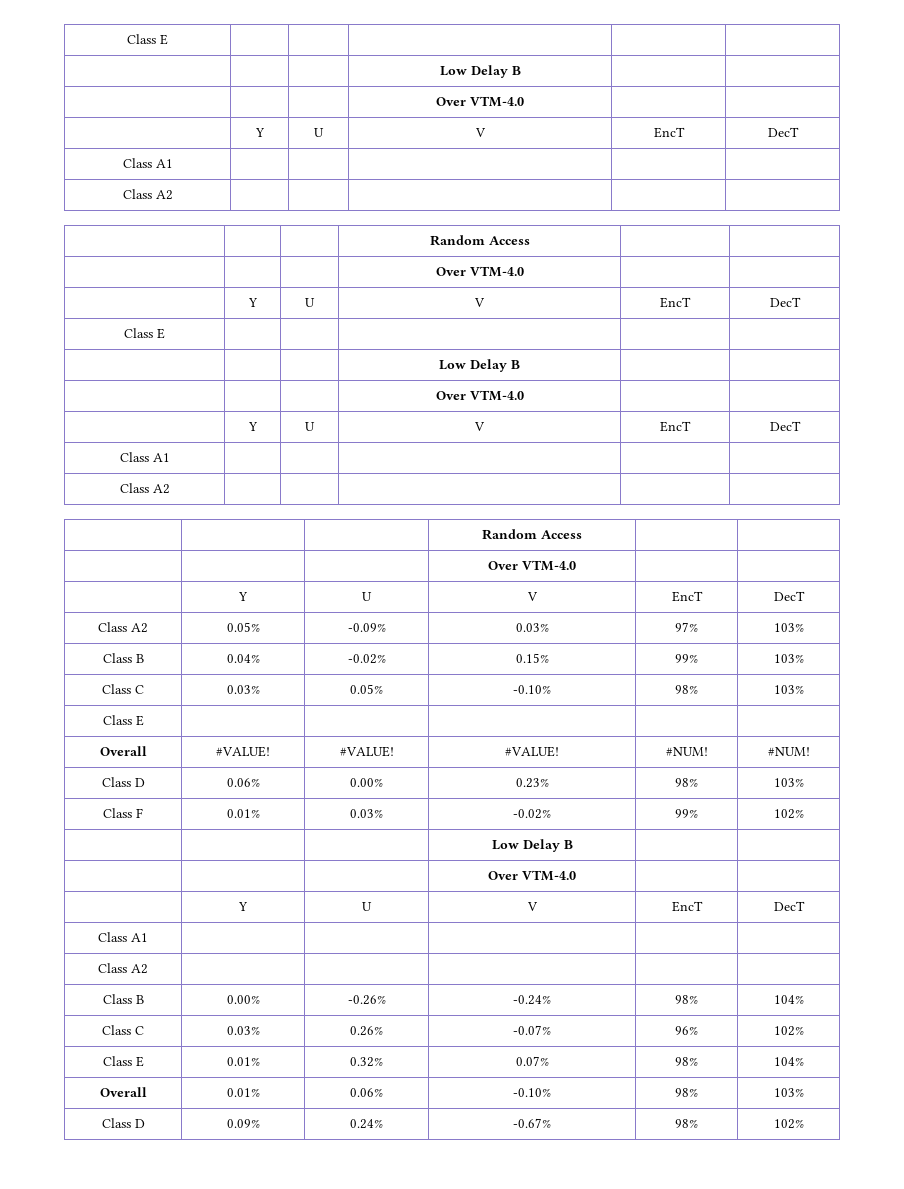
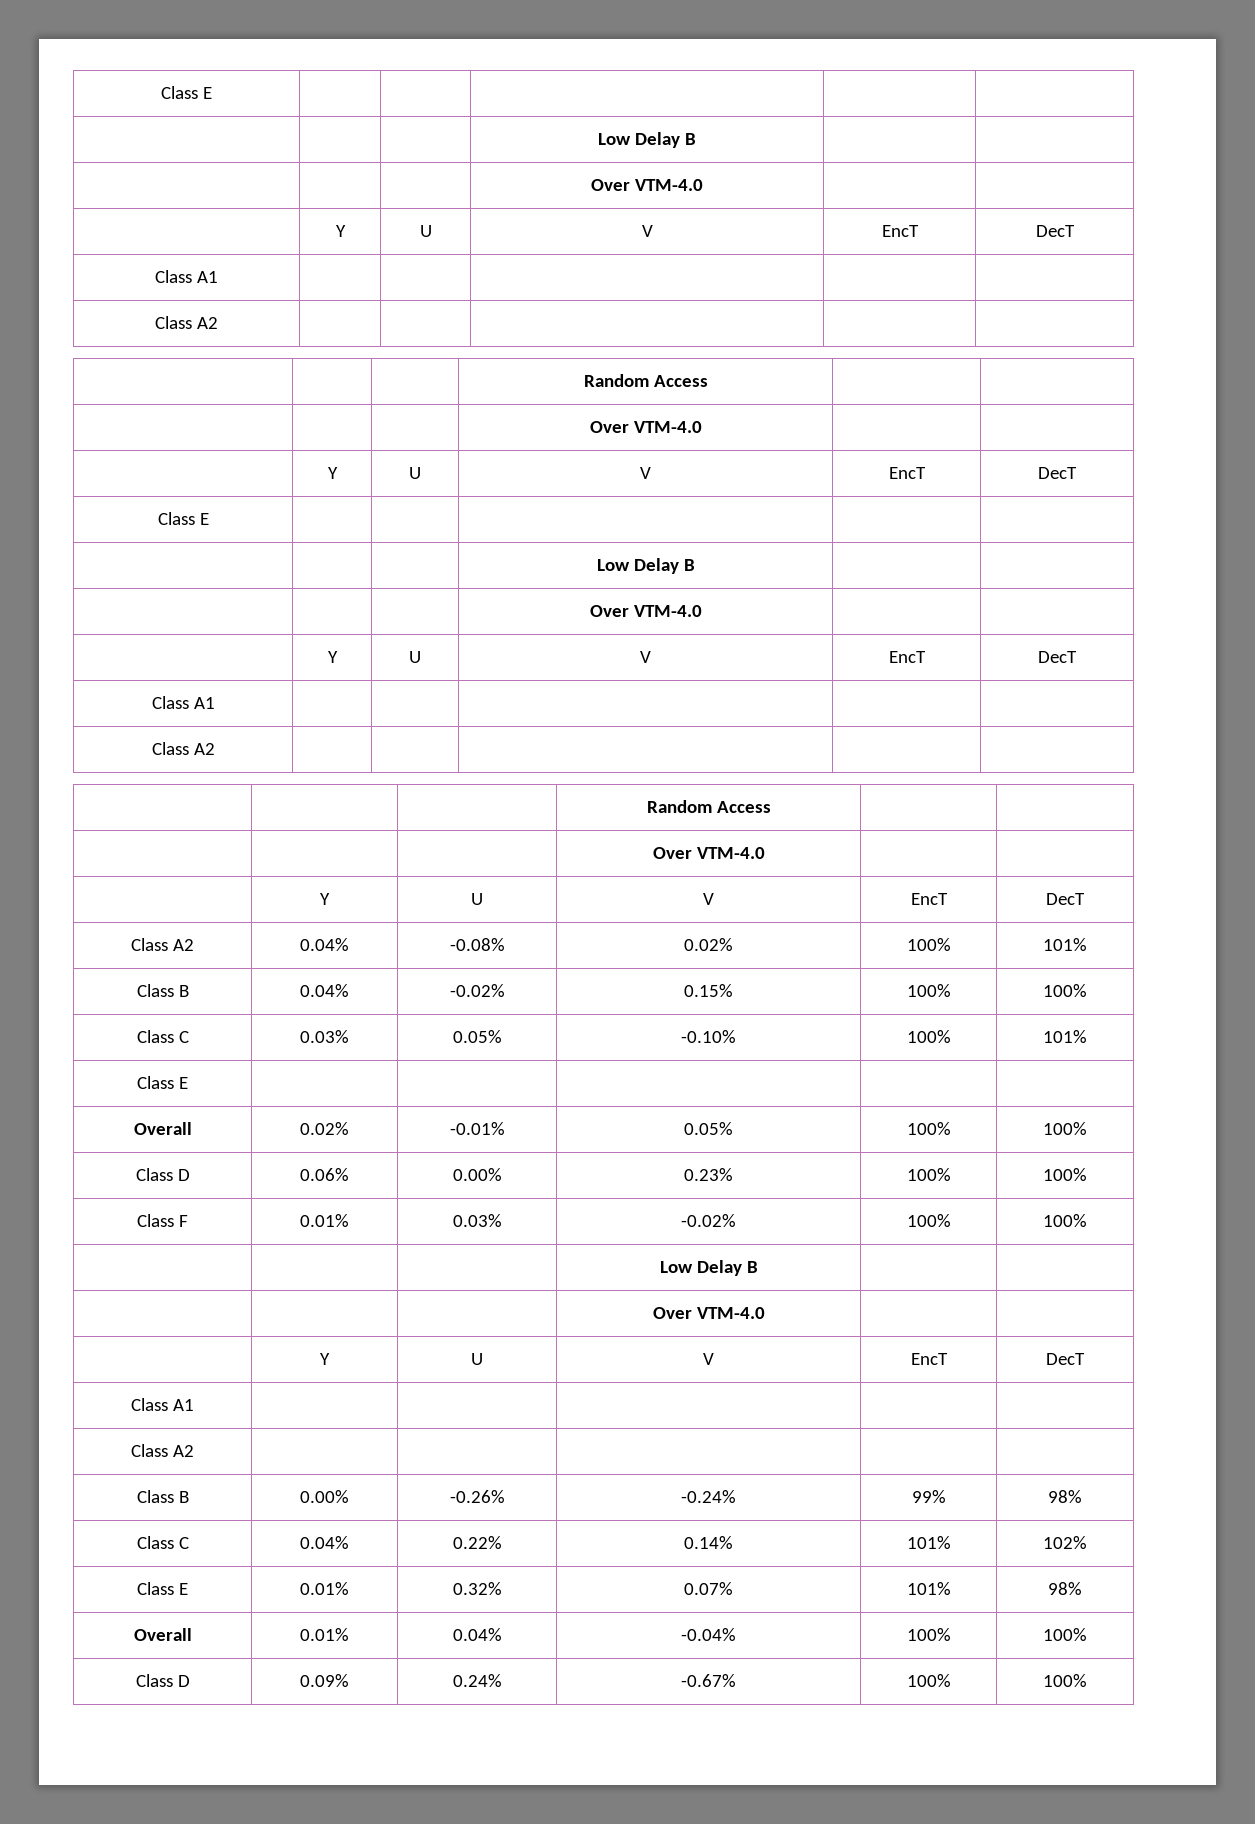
[226,622,260,632] [347,623,386,632] [515,623,549,632] [675,622,698,632] [773,623,804,632] 0.05% | -0.09% | 0.03% | 97% | 103% -> [300,938,349,951] [449,938,505,951] [684,938,733,951] [906,938,951,951] [1043,938,1087,951] 0.04% | -0.08% | 0.02% | 100% | 101%
[675,654,698,663] [773,654,804,663] 99% | 103% -> [906,984,951,997] [1043,984,1087,997] 100% | 100%
[675,685,698,694] [773,685,804,694] 98% | 103% -> [906,1030,951,1043] [1043,1030,1087,1043] 100% | 101%
[215,746,270,757] [339,746,394,757] [505,746,559,757] [665,747,708,756] [767,747,810,756] #VALUE! | #VALUE! | #VALUE! | #NUM! | #NUM! -> [300,1122,349,1135] [449,1122,505,1135] [684,1122,733,1135] [906,1122,951,1135] [1043,1122,1087,1135] 0.02% | -0.01% | 0.05% | 100% | 100%
[675,778,698,787] [773,778,804,787] 98% | 103% -> [906,1168,951,1181] [1043,1168,1087,1181] 100% | 100%
[675,809,698,818] [773,809,804,819] 99% | 102% -> [906,1214,951,1227] [1043,1214,1087,1227] 100% | 100%
[675,995,698,1004] [773,995,804,1004] [102,1025,144,1035] [226,1026,260,1035] [350,1026,383,1036] [513,1025,551,1035] [675,1026,698,1035] | 98% | 104% // Class C | 0.03% | 0.26% | -0.07% | 96% -> [911,1490,946,1503] [1048,1490,1082,1503] [136,1536,189,1549] [300,1536,349,1549] [452,1536,502,1549] [684,1536,733,1549] [906,1536,951,1549] | 99% | 98% // Class C | 0.04% | 0.22% | 0.14% | 101%
[675,1057,698,1066] [773,1057,804,1066] | 98% | 104% -> [906,1582,951,1595] [1048,1582,1082,1595] | 101% | 98%
[350,1088,383,1097] [513,1088,551,1097] [675,1088,698,1097] [773,1088,804,1097] 0.06% | -0.10% | 98% | 103% -> [452,1628,502,1641] [681,1628,736,1641] [906,1628,951,1641] [1043,1628,1087,1641] 0.04% | -0.04% | 100% | 100%
[675,1119,698,1128] [773,1119,804,1129] 98% | 102% -> [906,1674,951,1687] [1043,1674,1087,1687] 100% | 100%

